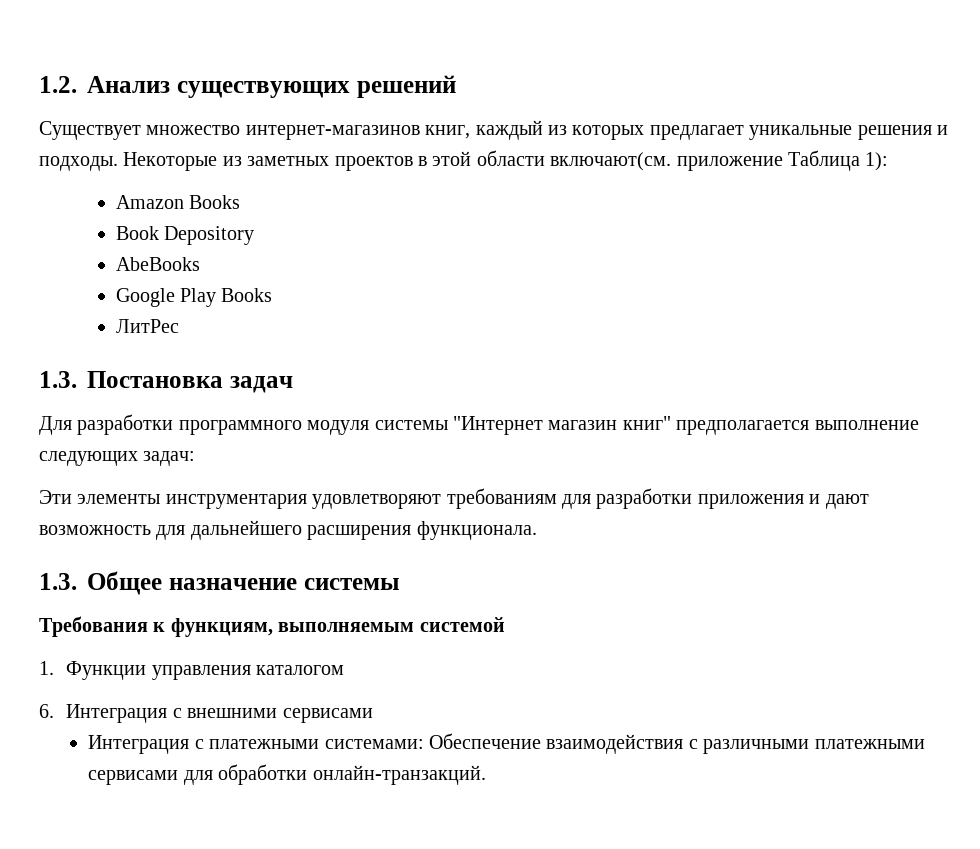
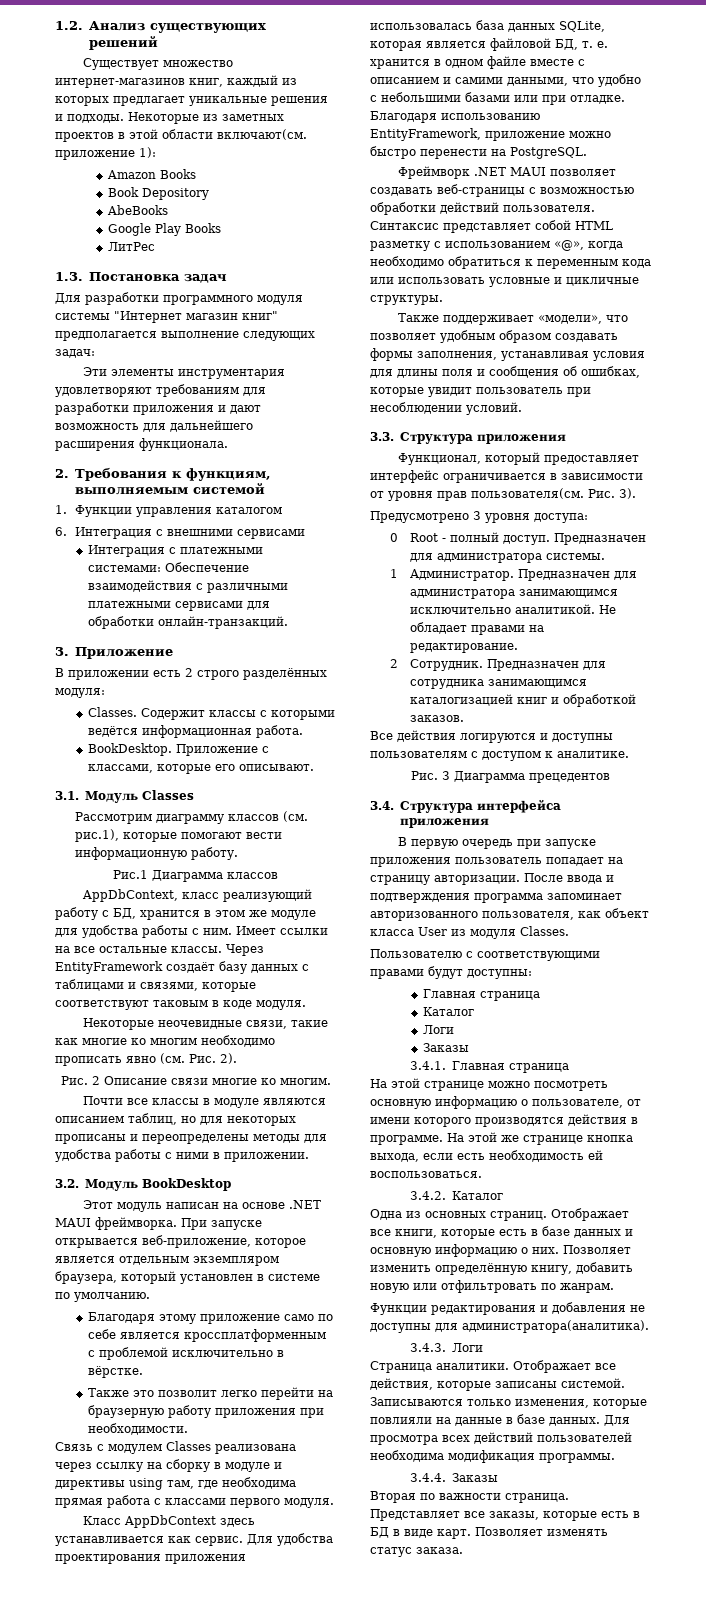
[787,150,860,171] Таблица -> (135, 155) none
[39,571,400,595] 1.3. Общее назначение системы // -> [55,469,69,478] 2.
(486, 775) none -> [55,647,173,659] [55,668,327,680] [55,688,105,698] [87,707,335,720] [87,725,303,738] [87,743,269,756] [87,764,314,774] [55,790,194,803] [74,811,308,824] [74,829,282,842] [74,847,238,860] [113,870,278,882] [81,889,312,902] [55,907,316,920] [55,925,328,938] [55,944,264,956] [55,961,309,974] [55,979,256,992] [55,1000,306,1010] [82,1018,328,1030] [55,1035,275,1047] [55,1053,237,1066] [60,1076,331,1085] [82,1096,326,1108] [55,1113,296,1126] [55,1134,327,1144] [55,1149,309,1162] [55,1178,231,1191] [82,1200,321,1212] [55,1217,262,1230] [55,1235,306,1248] [55,1256,279,1266] [55,1271,320,1284] [55,1292,150,1302] [87,1312,333,1324] [87,1329,326,1342] [87,1347,284,1360] [87,1366,143,1378] [87,1387,333,1400] [87,1405,324,1418] [87,1423,188,1435] [55,1441,296,1454] [55,1459,282,1472] [55,1477,296,1490] [55,1495,334,1508] [82,1515,255,1528] [55,1533,333,1546] [55,1554,246,1564] [370,20,605,32] [370,38,608,51] [370,56,585,69] [370,74,641,87] [370,92,625,105] [370,111,540,123] [370,128,611,141] [370,146,587,159] [397,166,616,179] [370,184,634,197] [370,202,595,215] [370,220,613,233] [370,240,623,251] [370,256,651,269] [370,277,639,287] [370,295,443,305] [397,313,628,325] [370,330,618,343] [370,348,645,361] [370,366,640,378] [370,387,591,397] [370,402,522,415] [370,432,566,444] [397,452,639,465] [370,470,643,483] [370,488,636,501] [370,511,588,523] [389,532,646,545] [409,553,605,563] [389,569,637,581] [409,589,618,599] [409,604,616,614] [409,622,544,635] [409,643,518,653] [389,659,606,671] [409,679,587,689] [409,694,636,707] [409,715,464,722] [370,730,613,743] [370,751,629,761] [411,771,610,783] [370,799,561,813] [399,818,489,828] [397,837,596,849] [370,857,623,867] [370,873,614,885] [370,893,622,903] [370,908,649,921] [370,926,569,939] [370,949,600,961] [370,966,532,979] [422,989,540,1001] [422,1007,474,1016] [422,1025,454,1034] [422,1043,469,1052] [409,1061,569,1073] [370,1078,608,1091] [370,1096,641,1109] [370,1114,638,1127] [370,1132,633,1145] [370,1150,603,1162] [370,1171,482,1178] [409,1191,503,1200] [370,1208,629,1221] [370,1226,633,1239] [370,1244,631,1257] [370,1262,633,1275] [370,1280,614,1293] [370,1302,645,1315] [370,1320,649,1333] [409,1343,483,1352] [370,1360,616,1373] [370,1378,625,1391] [370,1397,647,1409] [370,1414,630,1426] [370,1432,632,1445] [370,1450,615,1463] [409,1473,498,1482] [370,1491,569,1503] [370,1509,640,1521] [370,1527,608,1539] [370,1547,463,1557] // 3. Приложение // В приложении есть 2 строго разделённых модуля: // Classes. Содержит классы с которыми ведётся информационная работа. // BookDesktop. Приложение с классами, которые его описывают. // 3.1. Модуль Classes // Рассмотрим диаграмму классов (см. рис.1), которые помогают вести информационную работу. // Рис.1 Диаграмма классов // AppDbContext, класс реализующий работу с БД, хранится в этом же модуле для удобства работы с ним. Имеет ссылки на все остальные классы. Через EntityFramework создаёт базу данных с таблицами и связями, которые соответствуют таковым в коде модуля. // Некоторые неочевидные связи, такие как многие ко многим необходимо прописать явно (см. Рис. 2). // Рис. 2 Описание связи многие ко многим. // Почти все классы в модуле являются описанием таблиц, но для некоторых прописаны и переопределены методы для удобства работы с ними в приложении. // 3.2. Модуль BookDesktop // Этот модуль написан на основе .NET MAUI фреймворка. При запуске открывается веб-приложение, которое является отдельным экземпляром браузера, который установлен в системе по умолчанию. // Благодаря этому приложение само по себе является кроссплатформенным с проблемой исключительно в вёрстке. // Также это позволит легко перейти на браузерную работу приложения при необходимости. // Связь с модулем Classes реализована через ссылку на сборку в модуле и директивы using там, где необходима прямая работа с классами первого модуля. // Класс AppDbContext здесь устанавливается как сервис. Для удобства проектирования приложения использовалась база данных SQLite, которая является файловой БД, т. е. хранится в одном файле вместе с описанием и самими данными, что удобно с небольшими базами или при отладке. Благодаря использованию EntityFramework, приложение можно быстро перенести на PostgreSQL. // Фреймворк .NET MAUI позволяет создавать веб-страницы с возможностью обработки действий пользователя. Синтаксис представляет собой HTML разметку с использованием «@», когда необходимо обратиться к переменным кода или использовать условные и цикличные структуры. // Также поддерживает «модели», что позволяет удобным образом создавать формы заполнения, устанавливая условия для длины поля и сообщения об ошибках, которые увидит пользователь при несоблюдении условий. // 3.3. Структура приложения // Функционал, который предоставляет интерфейс ограничивается в зависимости от уровня прав пользователя(см. Рис. 3). // Предусмотрено 3 уровня доступа: // 0 Root - полный доступ. Предназначен для администратора системы. // 1 Администратор. Предназначен для администратора занимающимся исключительно аналитикой. Не обладает правами на редактирование. // 2 Сотрудник. Предназначен для сотрудника занимающимся каталогизацией книг и обработкой заказов. // Все действия логируются и доступны пользователям с доступом к аналитике. // Рис. 3 Диаграмма прецедентов // 3.4. Структура интерфейса приложения // В первую очередь при запуске приложения пользователь попадает на страницу авторизации. После ввода и подтверждения программа запоминает авторизованного пользователя, как объект класса User из модуля Classes. // Пользователю с соответствующими правами будут доступны: // Главная страница // Каталог // Логи // Заказы // 3.4.1. Главная страница // На этой странице можно посмотреть основную информацию о пользователе, от имени которого производятся действия в программе. На этой же странице кнопка выхода, если есть необходимость ей воспользоваться. // 3.4.2. Каталог // Одна из основных страниц. Отображает все книги, которые есть в базе данных и основную информацию о них. Позволяет изменить определённую книгу, добавить новую или отфильтровать по жанрам. // Функции редактирования и добавления не доступны для администратора(аналитика). // 3.4.3. Логи // Страница аналитики. Отображает все действия, которые записаны системой. Записываются только изменения, которые повлияли на данные в базе данных. Для просмотра всех действий пользователей необходима модификация программы. // 3.4.4. Заказы // Вторая по важности страница. Представляет все заказы, которые есть в БД в виде карт. Позволяет изменять статус заказа.

